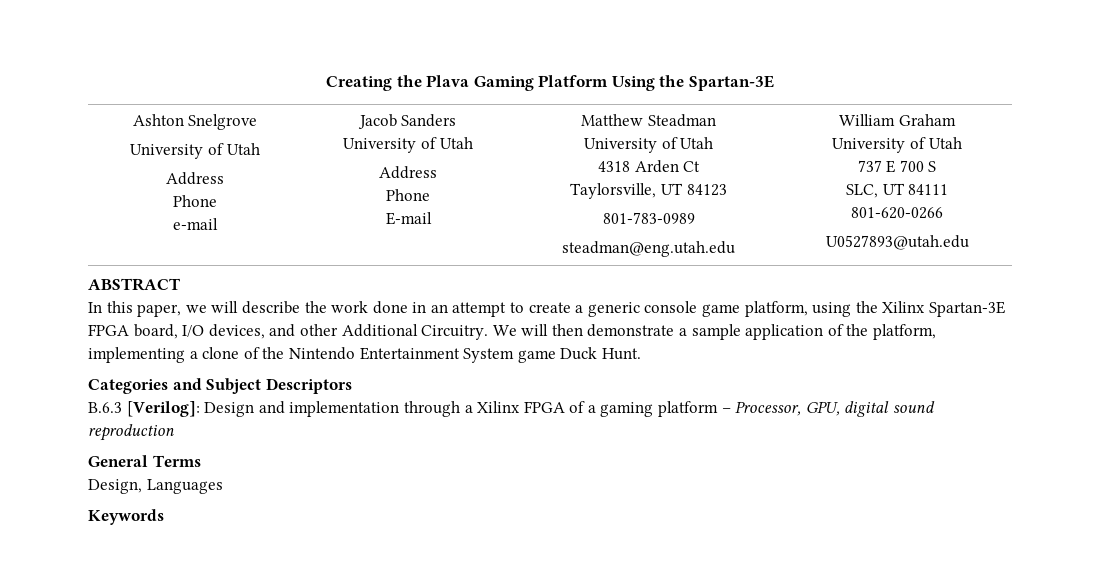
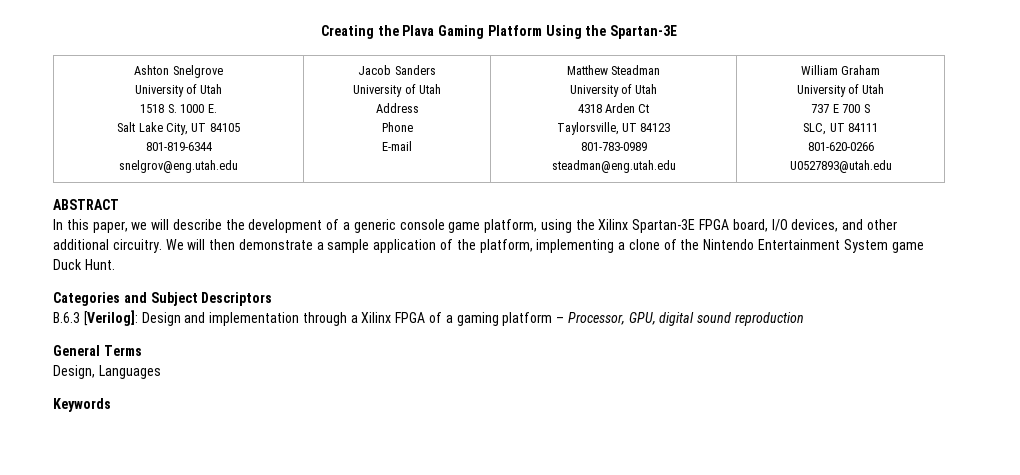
[166,172,224,185] [173,195,217,207] [173,218,218,230] Address // Phone // e-mail -> [140,104,217,113] [117,122,240,135] [145,142,212,151] [119,160,238,173] 1518 S. 1000 E. // Salt Lake City, UT 84105 // 801-819-6344 // snelgrov@eng.utah.edu
[331,301,571,317] work done in an attempt to create -> [248,219,340,233] development of
[341,324,489,340] Additional Circuitry. -> [53,239,162,253] additional circuitry.

